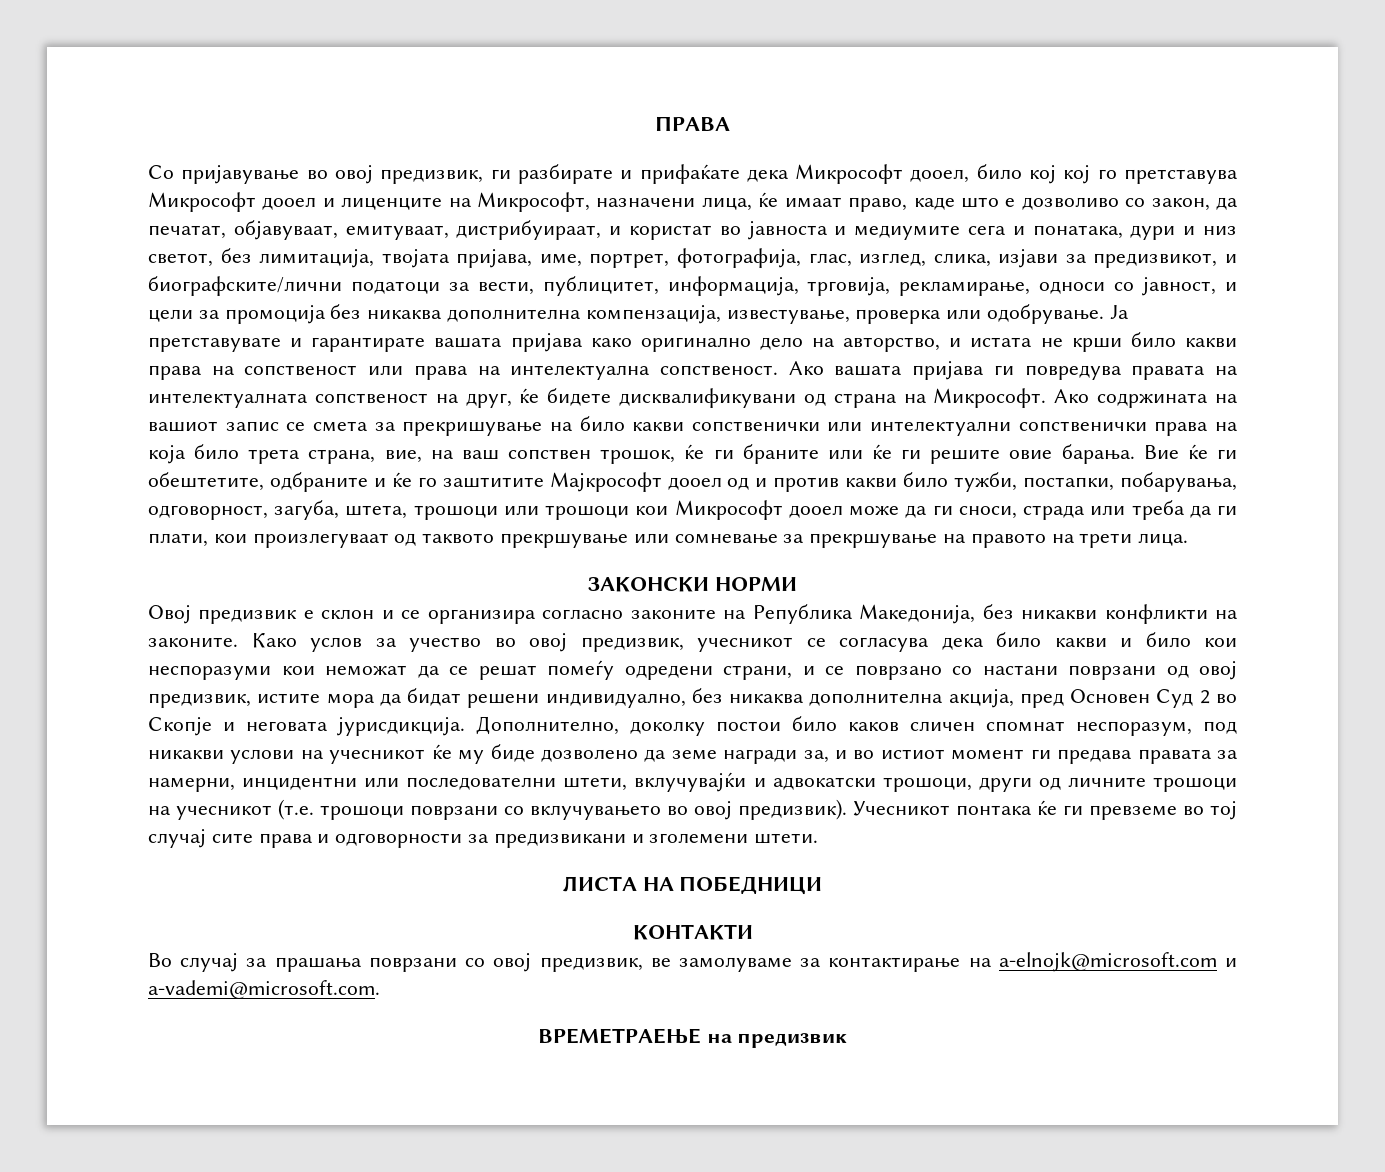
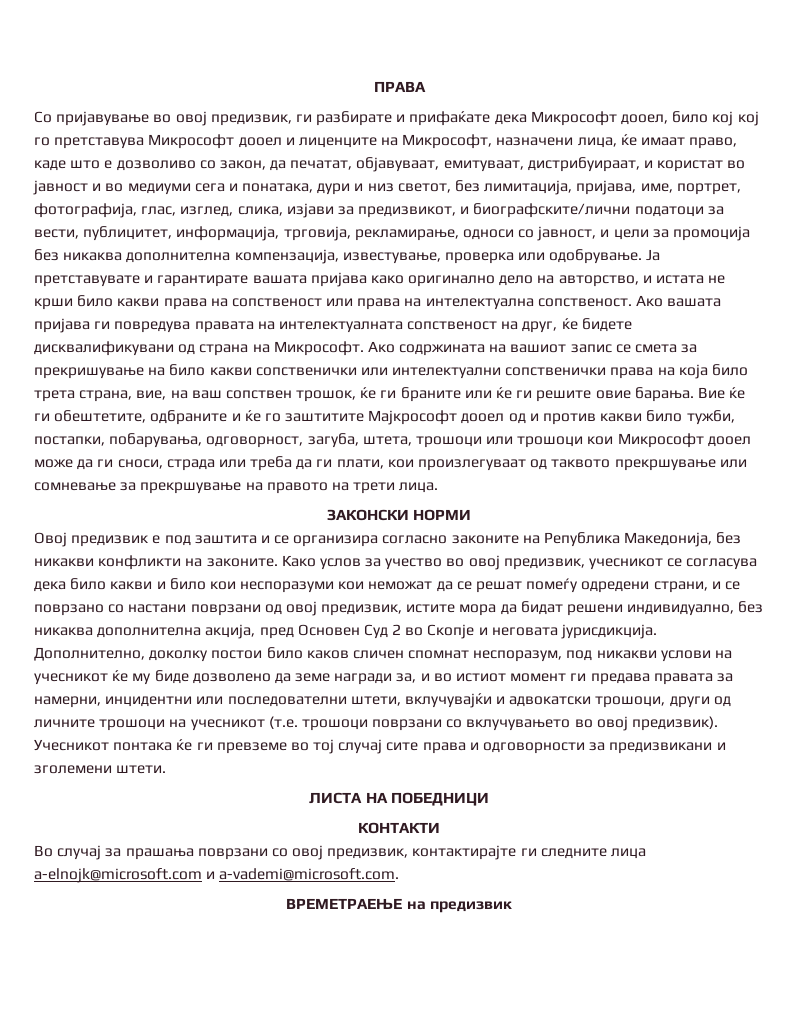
[747,221,961,240] јавноста и медиумите -> [33,180,191,195] јавност и во медиуми
[381,249,450,268] твојата -> (573, 187) none
[321,609,375,619] склон -> [164,535,257,546] под заштита
[650,957,992,972] ве замолуваме за контактирање на -> [412,845,647,860] контактирајте ги следните лица

